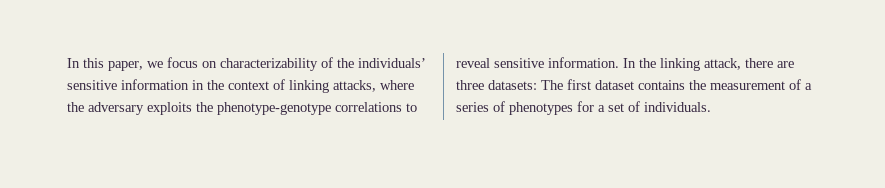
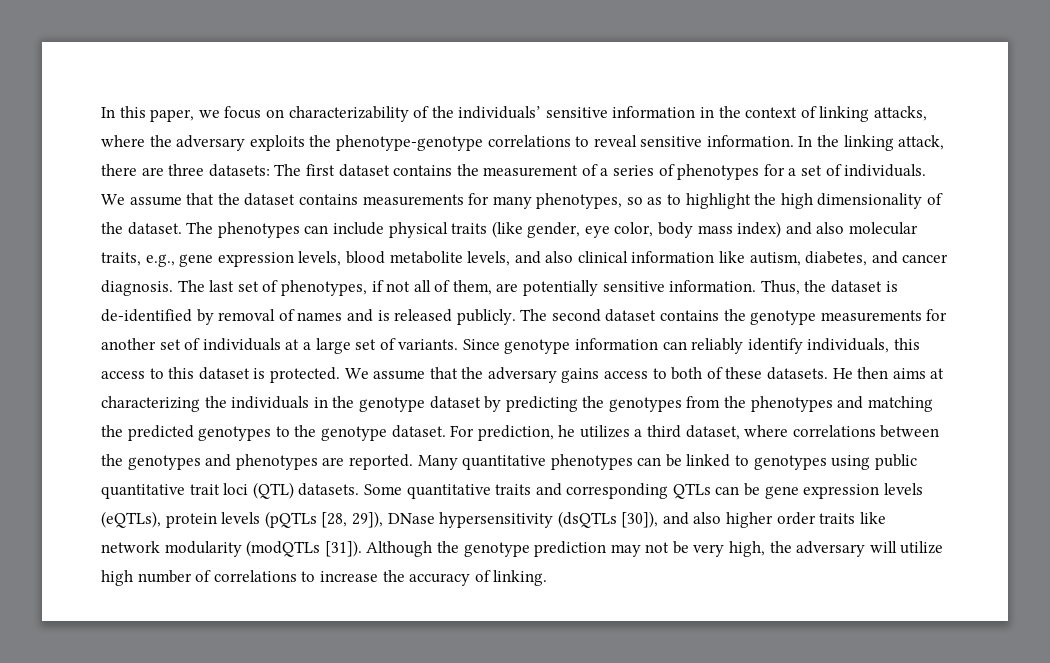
(711, 107) none -> [101,193,944,209] [101,221,919,238] [101,251,949,267] [101,280,898,296] [101,309,948,325] [101,338,921,354] [101,367,945,383] [101,396,933,412] [101,425,940,441] [101,454,917,470] [101,482,923,499] [101,511,886,528] [101,540,944,557] [101,570,548,586] We assume that the dataset contains measurements for many phenotypes, so as to highlight the high dimensionality of the dataset. The phenotypes can include physical traits (like gender, eye color, body mass index) and also molecular traits, e.g., gene expression levels, blood metabolite levels, and also clinical information like autism, diabetes, and cancer diagnosis. The last set of phenotypes, if not all of them, are potentially sensitive information. Thus, the dataset is de-identified by removal of names and is released publicly. The second dataset contains the genotype measurements for another set of individuals at a large set of variants. Since genotype information can reliably identify individuals, this access to this dataset is protected. We assume that the adversary gains access to both of these datasets. He then aims at characterizing the individuals in the genotype dataset by predicting the genotypes from the phenotypes and matching the predicted genotypes to the genotype dataset. For prediction, he utilizes a third dataset, where correlations between the genotypes and phenotypes are reported. Many quantitative phenotypes can be linked to genotypes using public quantitative trait loci (QTL) datasets. Some quantitative traits and corresponding QTLs can be gene expression levels (eQTLs), protein levels (pQTLs [28, 29]), DNase hypersensitivity (dsQTLs [30]), and also higher order traits like network modularity (modQTLs [31]). Although the genotype prediction may not be very high, the adversary will utilize high number of correlations to increase the accuracy of linking.

